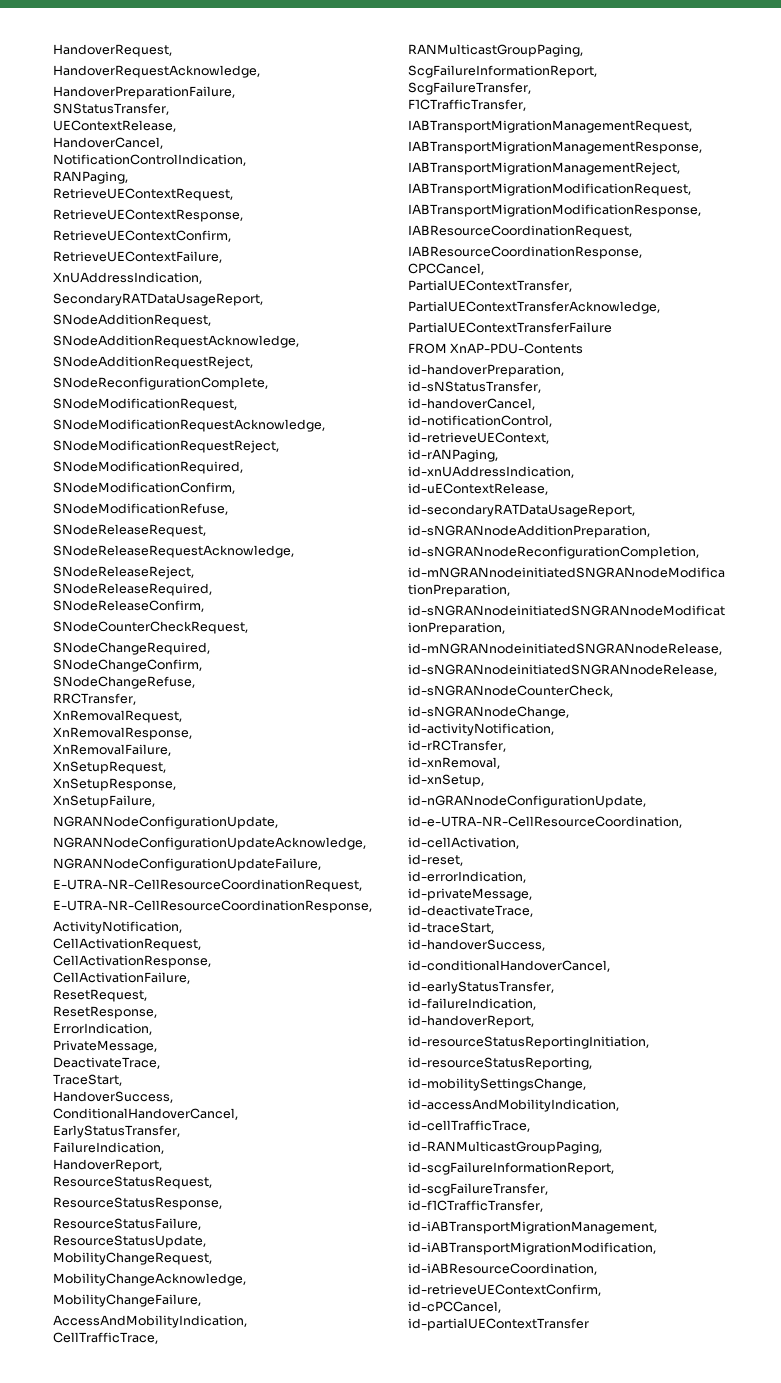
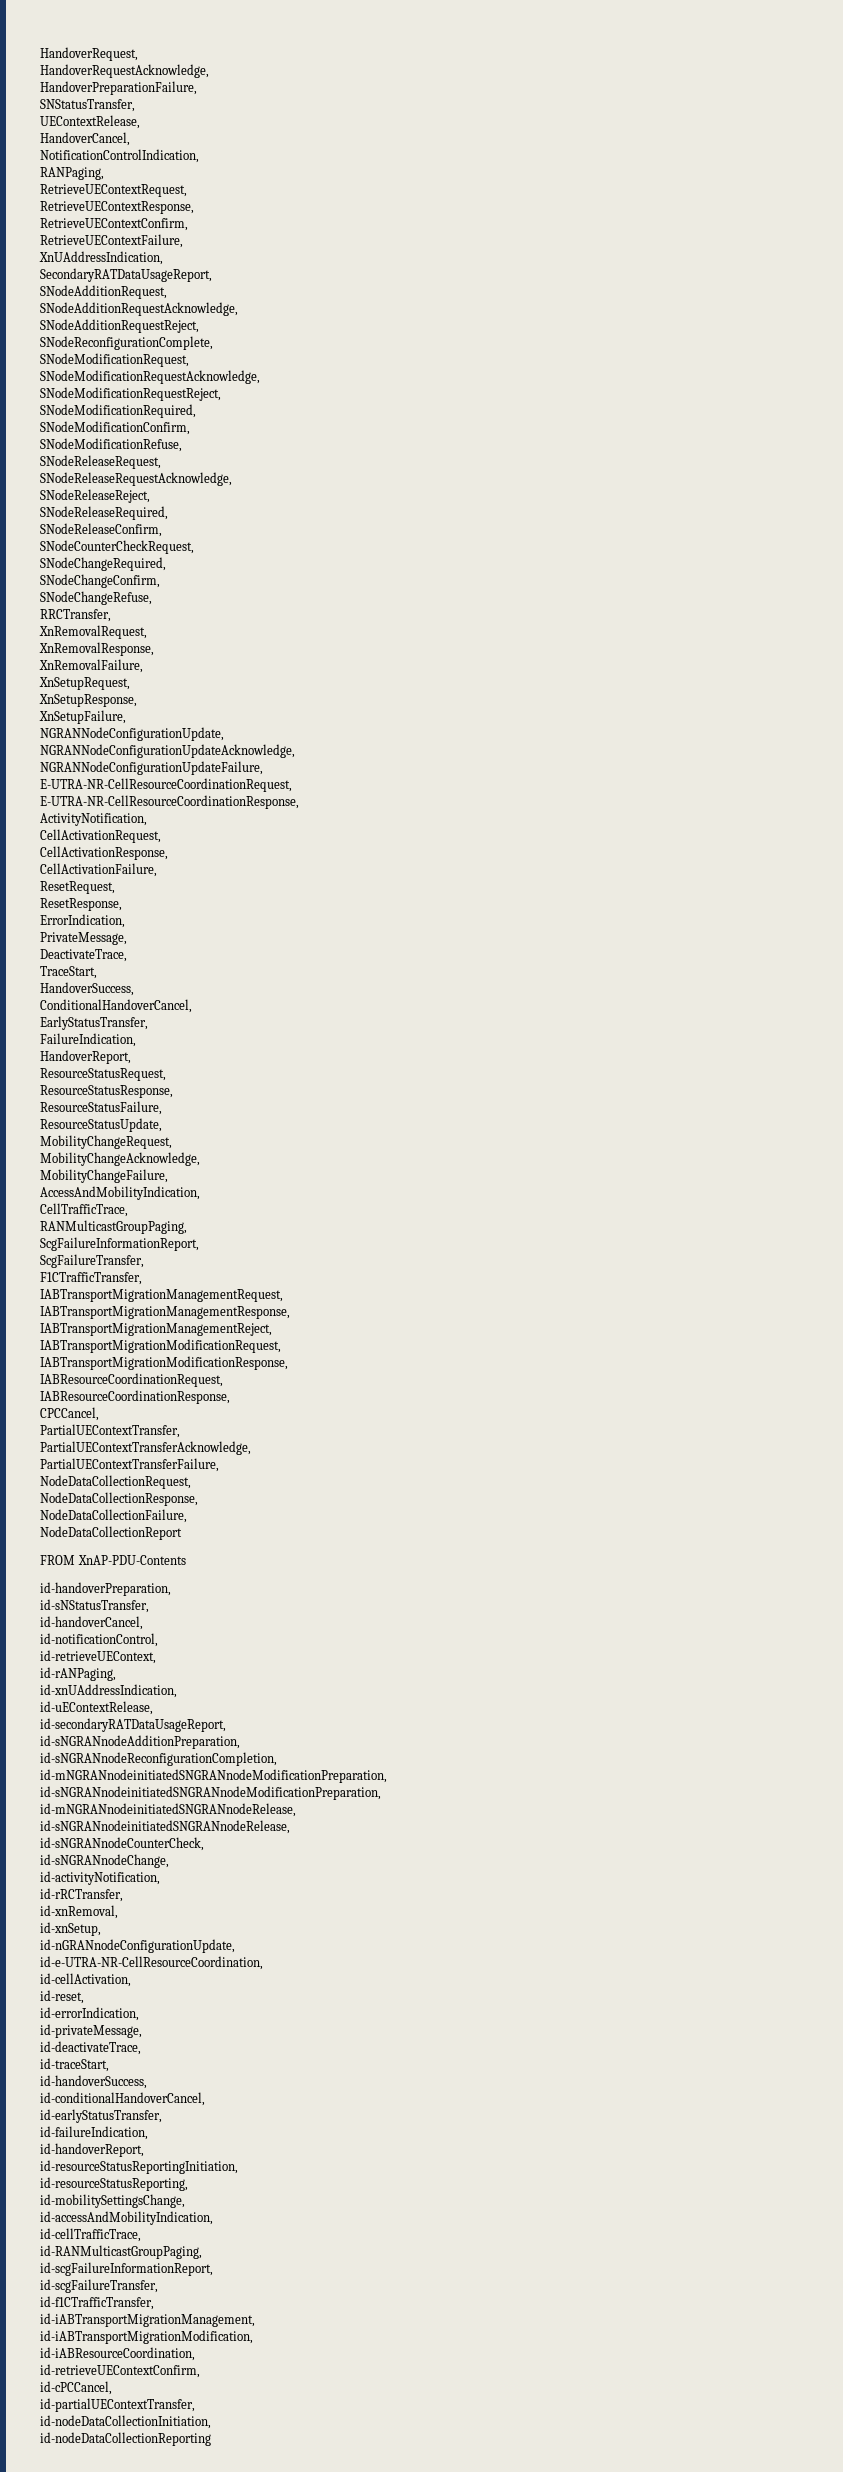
[408,322,612,333] PartialUEContextTransferFailure -> [40,1458,219,1472] [40,1475,191,1489] [40,1492,198,1506] [40,1509,187,1523] [40,1526,182,1540] PartialUEContextTransferFailure, // NodeDataCollectionRequest, // NodeDataCollectionResponse, // NodeDataCollectionFailure, // NodeDataCollectionReport
[408,1318,589,1331] id-partialUEContextTransfer -> [40,2398,195,2412] [40,2415,211,2429] [40,2432,211,2446] id-partialUEContextTransfer, // id-nodeDataCollectionInitiation, // id-nodeDataCollectionReporting

